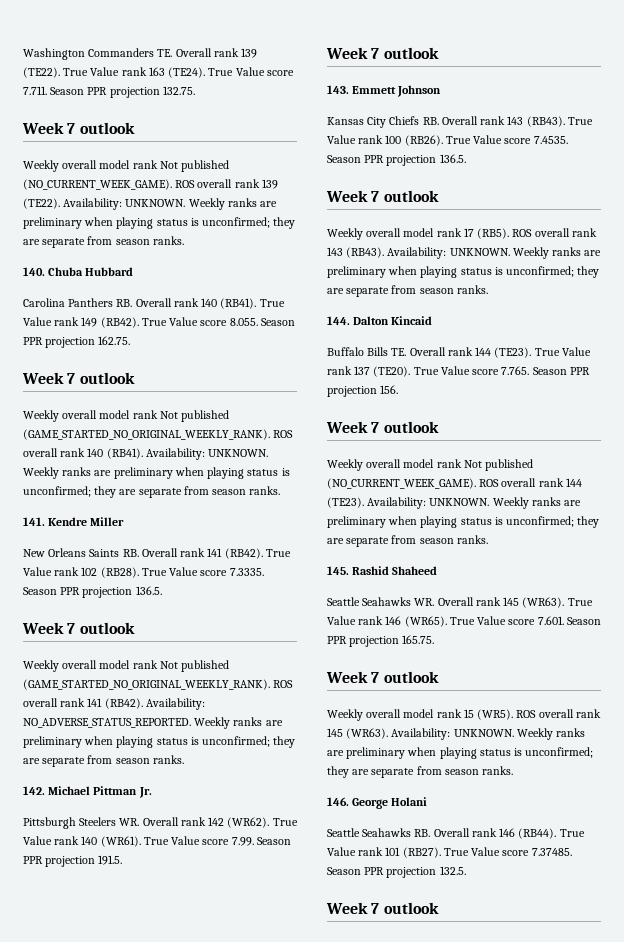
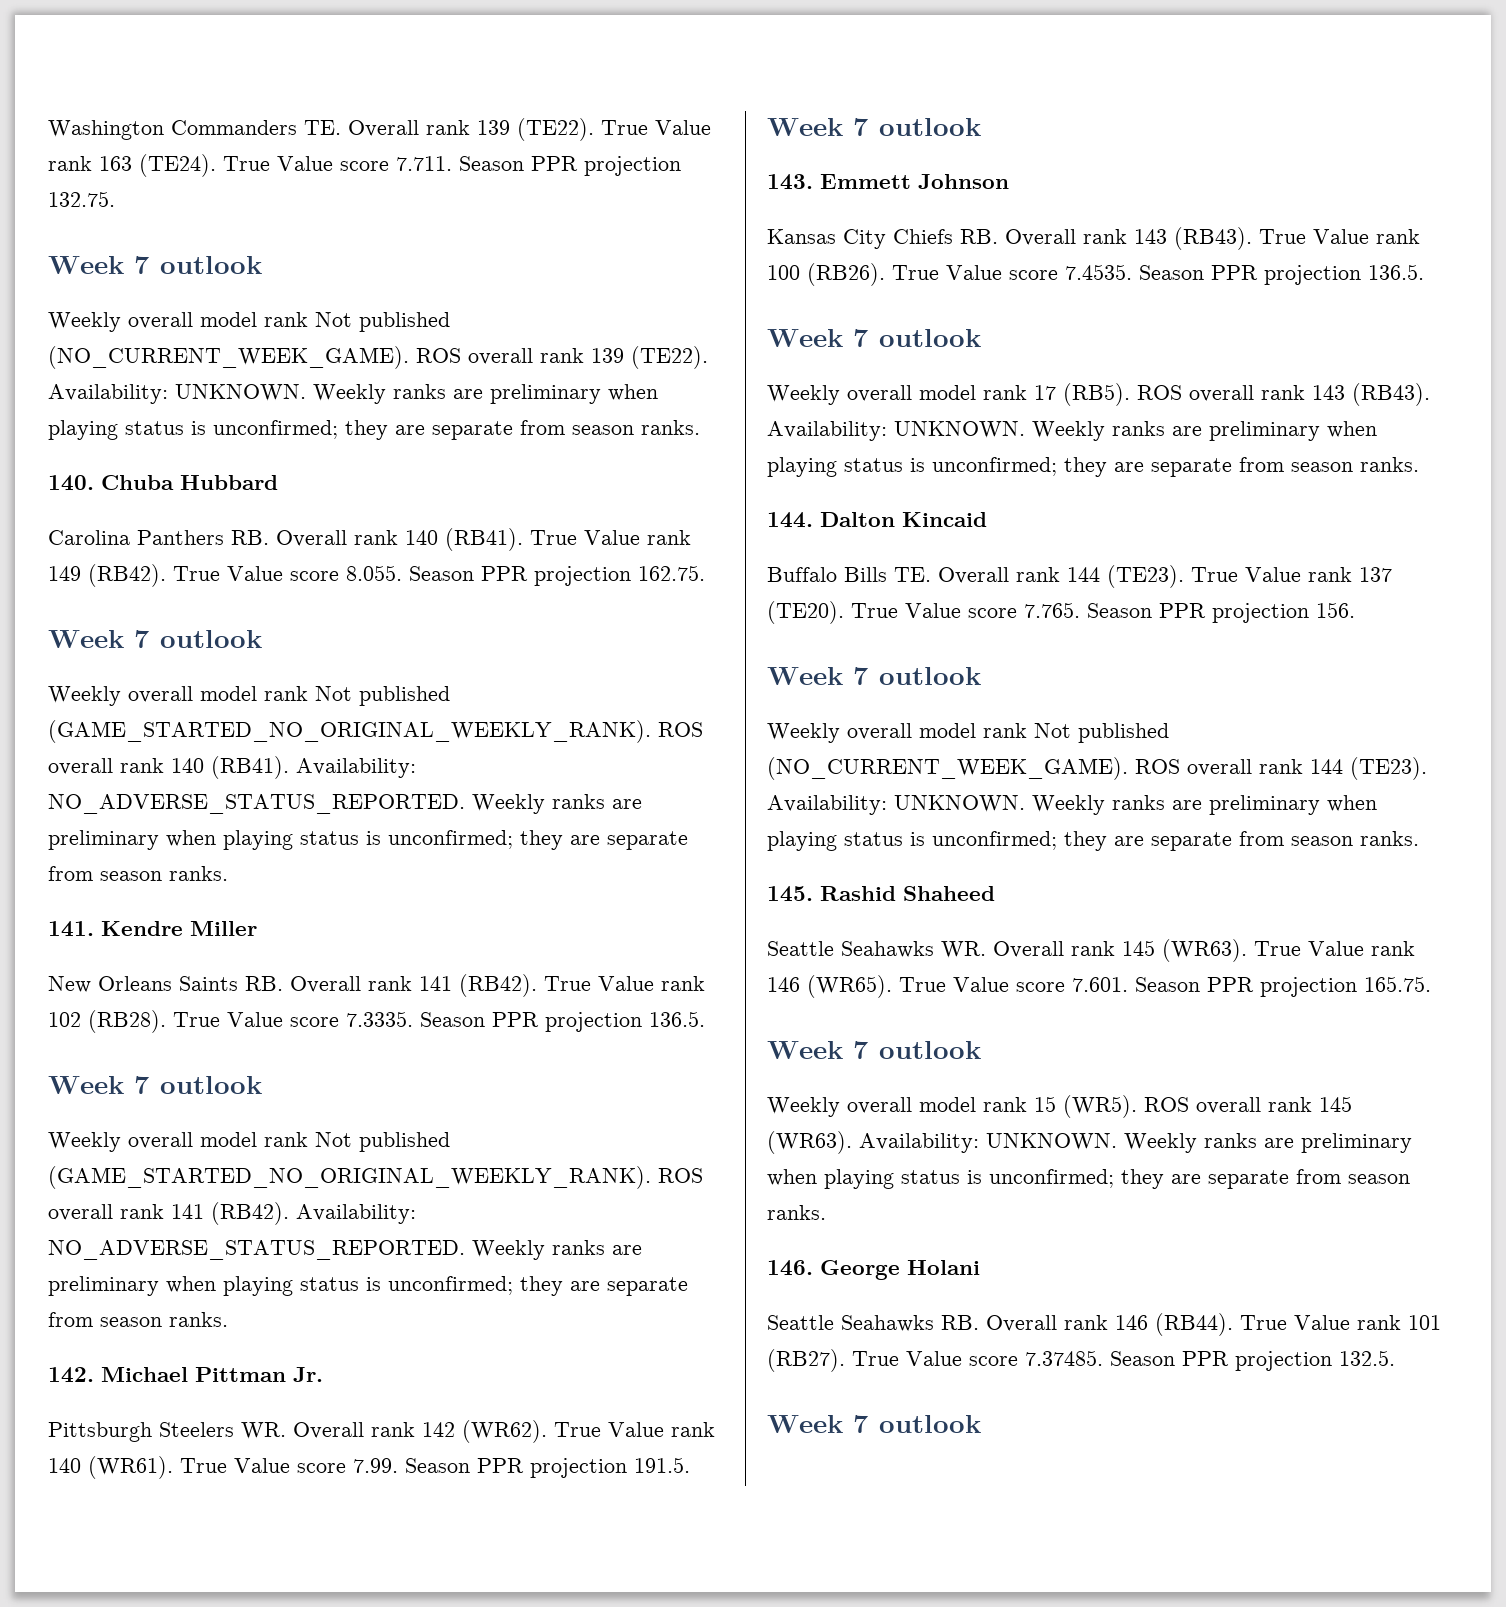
[208,449,269,457] UNKNOWN. -> [48,794,465,814] NO_ADVERSE_STATUS_REPORTED.

